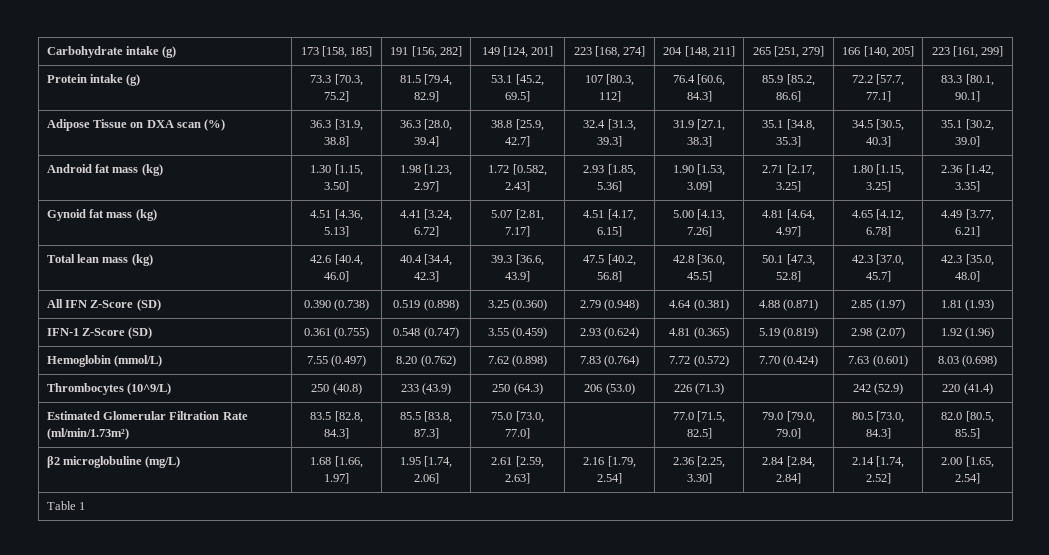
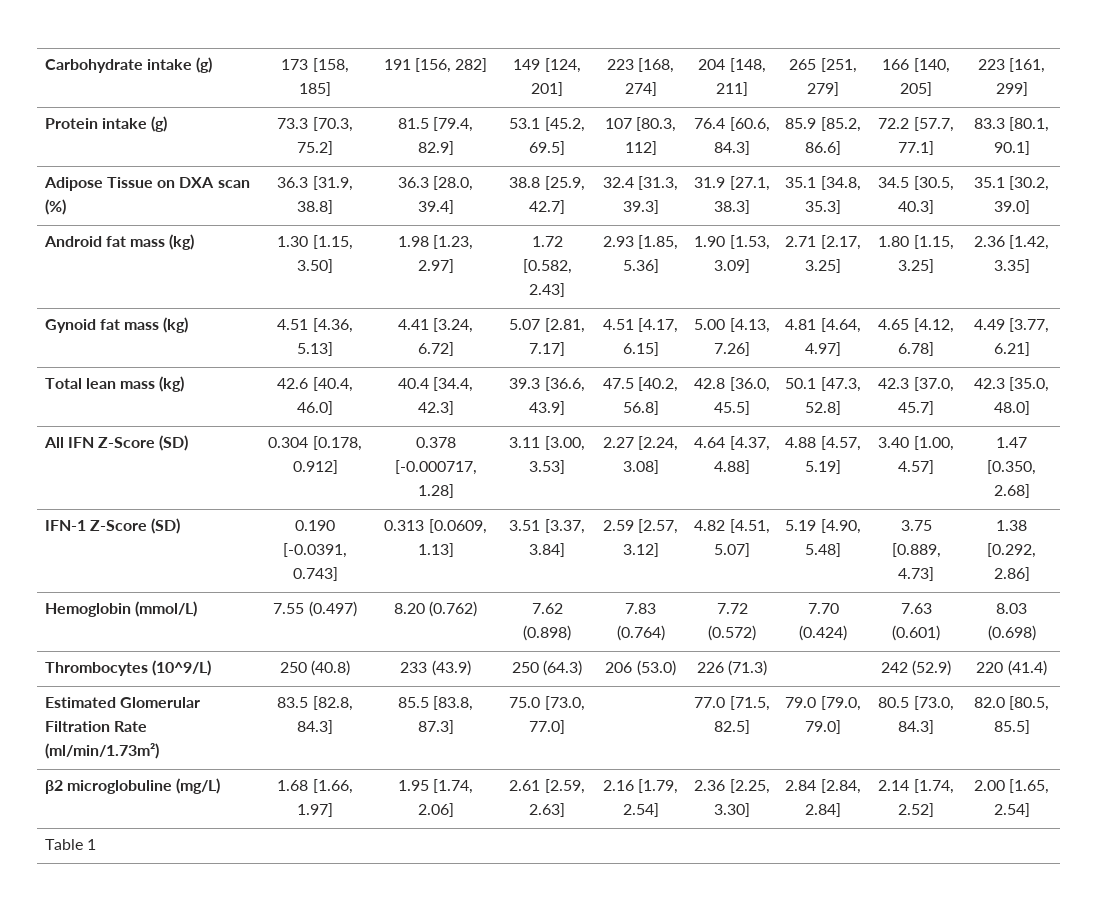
[303,299,370,311] [393,299,459,311] [487,299,548,311] [579,299,640,311] 0.390 (0.738) | 0.519 (0.898) | 3.25 (0.360) | 2.79 (0.948) -> [268,436,362,451] [292,460,338,474] [415,437,456,448] [394,460,477,475] [417,484,454,498] [509,436,585,451] [529,460,565,474] [602,436,679,451] [622,460,659,474] 0.304 [0.178, 0.912] | 0.378 [-0.000717, 1.28] | 3.11 [3.00, 3.53] | 2.27 [2.24, 3.08]
[693,299,729,311] (0.381) -> [729,436,770,451] [714,460,750,474] [4.37, 4.88]
[783,299,819,311] [851,299,905,311] [940,299,995,311] [46,327,153,339] [303,327,370,339] [393,327,459,339] [487,327,548,339] [579,327,640,339] [669,327,729,339] [758,327,819,339] [851,327,905,339] [940,327,995,339] (0.871) | 2.85 (1.97) | 1.81 (1.93) // IFN-1 Z-Score (SD) | 0.361 (0.755) | 0.548 (0.747) | 3.55 (0.459) | 2.93 (0.624) | 4.81 (0.365) | 5.19 (0.819) | 2.98 (2.07) | 1.92 (1.96) -> [820,436,861,451] [805,460,841,474] [878,436,954,451] [898,460,934,474] [996,437,1027,448] [987,460,1036,475] [993,484,1030,498] [44,518,181,534] [295,520,335,531] [283,543,347,558] [292,567,338,581] [384,519,487,534] [417,543,454,557] [509,519,585,534] [529,543,565,557] [602,519,679,534] [622,543,659,557] [694,519,770,534] [714,543,750,557] [785,519,861,534] [805,543,841,557] [900,520,932,531] [891,543,941,558] [898,567,934,581] [996,520,1027,531] [987,543,1036,558] [993,567,1030,581] [4.57, 5.19] | 3.40 [1.00, 4.57] | 1.47 [0.350, 2.68] // IFN-1 Z-Score (SD) | 0.190 [-0.0391, 0.743] | 0.313 [0.0609, 1.13] | 3.51 [3.37, 3.84] | 2.59 [2.57, 3.12] | 4.82 [4.51, 5.07] | 5.19 [4.90, 5.48] | 3.75 [0.889, 4.73] | 1.38 [0.292, 2.86]

